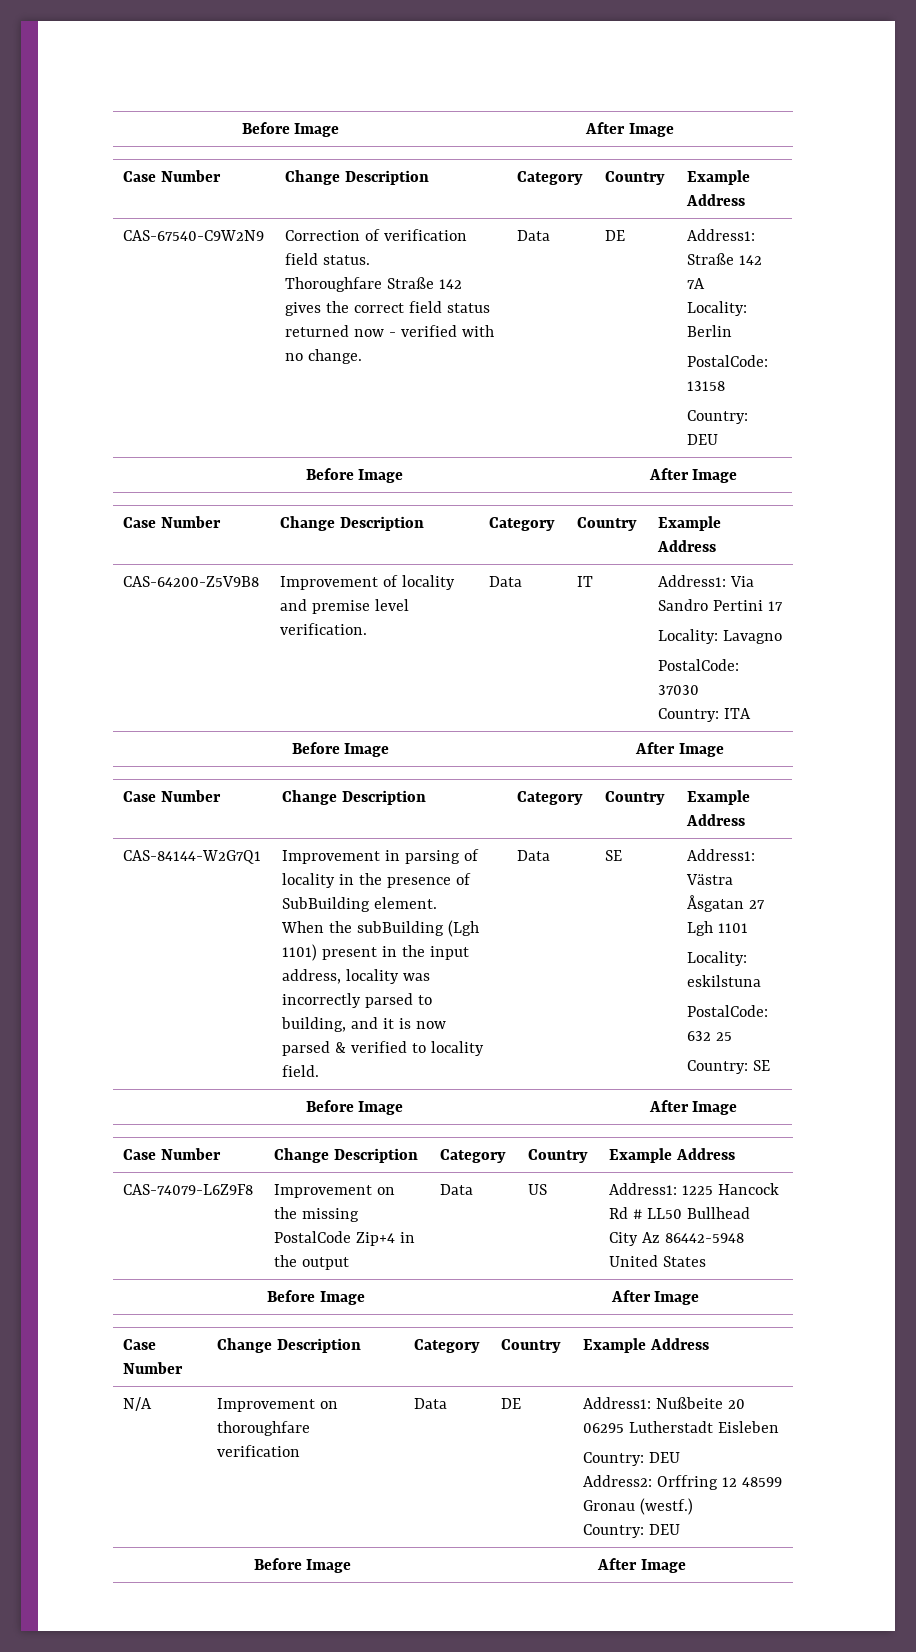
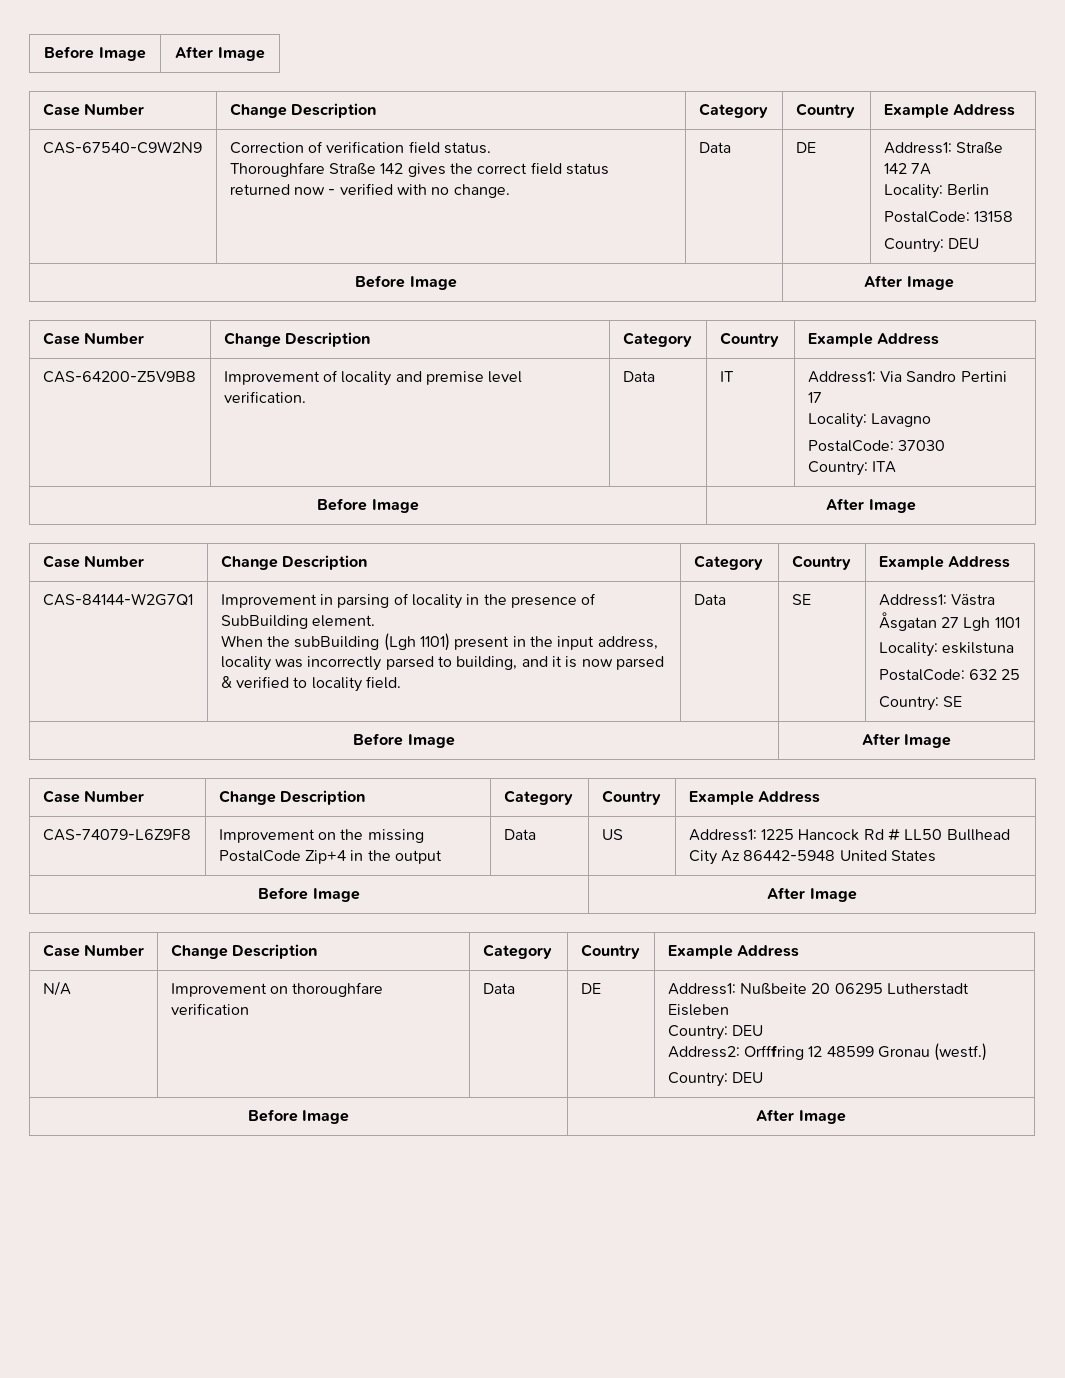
[657,1475,719,1490] Orffring -> [744,1045,805,1060] Orfffring

